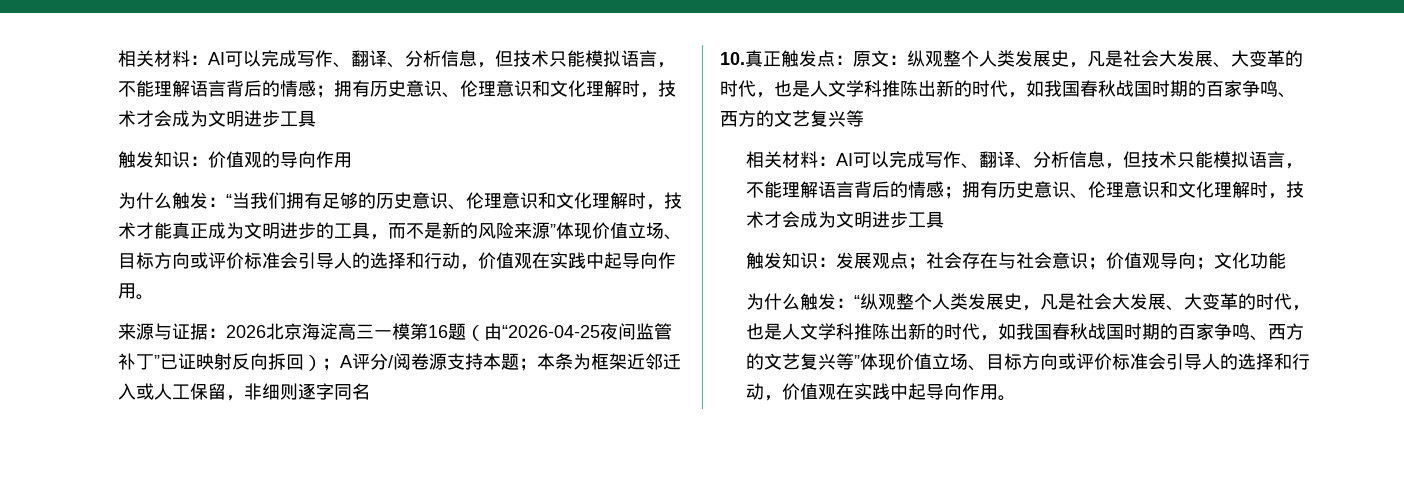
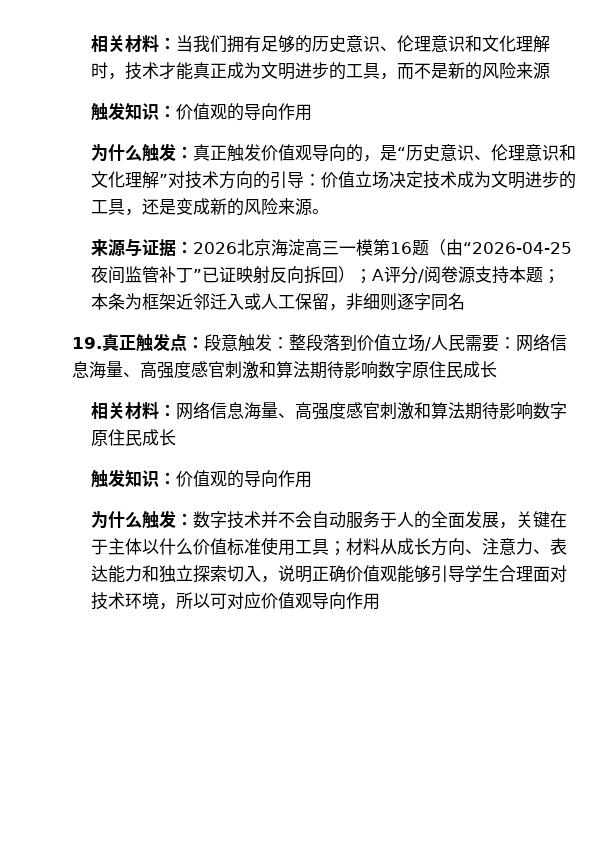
[117,50,675,68] [117,80,676,98] [117,110,316,127] [117,151,352,168] [117,192,232,209] 相关材料：AI可以完成写作、翻译、分析信息，但技术只能模拟语言，不能理解语言背后的情感；拥有历史意识、伦理意识和文化理解时，技术才会成为文明进步工具 // 触发知识：价值观的导向作用 // 为什么触发：“ -> [90,35,176,53] 相关材料：
[549,222,682,240] [117,252,676,270] [117,283,136,299] ”体现价值立场、目标方向或评价标准会引导人的选择和行动，价值观在实践中起导向作用 -> [90,102,312,121] [90,143,576,162] [90,171,576,189] [90,198,312,216] // 触发知识：价值观的导向作用 // 为什么触发：真正触发价值观导向的，是“历史意识、伦理意识和文化理解”对技术方向的引导：价值立场决定技术成为文明进步的工具，还是变成新的风险来源
[720,52,745,65] 10. -> [72,337,102,349] 19.
[853,50,1303,68] [720,80,1296,98] [720,110,864,127] [745,151,1303,169] [745,181,1304,199] [745,211,944,228] [745,252,1286,270] [745,293,1310,311] [745,323,1304,341] [745,353,1310,371] [745,383,1016,401] 原文：纵观整个人类发展史，凡是社会大发展、大变革的时代，也是人文学科推陈出新的时代，如我国春秋战国时期的百家争鸣、西方的文艺复兴等 // 相关材料：AI可以完成写作、翻译、分析信息，但技术只能模拟语言，不能理解语言背后的情感；拥有历史意识、伦理意识和文化理解时，技术才会成为文明进步工具 // 触发知识：发展观点；社会存在与社会意识；价值观导向；文化功能 // 为什么触发：“纵观整个人类发展史，凡是社会大发展、大变革的时代，也是人文学科推陈出新的时代，如我国春秋战国时期的百家争鸣、西方的文艺复兴等”体现价值立场、目标方向或评价标准会引导人的选择和行动，价值观在实践中起导向作用。 -> [204,334,567,352] [72,361,497,379] [90,402,567,420] [90,429,176,447] [90,469,312,488] [90,510,567,529] [90,537,567,556] [90,565,567,583] [90,592,380,610] 段意触发：整段落到价值立场/人民需要：网络信息海量、高强度感官刺激和算法期待影响数字原住民成长 // 相关材料：网络信息海量、高强度感官刺激和算法期待影响数字原住民成长 // 触发知识：价值观的导向作用 // 为什么触发：数字技术并不会自动服务于人的全面发展，关键在于主体以什么价值标准使用工具；材料从成长方向、注意力、表达能力和独立探索切入，说明正确价值观能够引导学生合理面对技术环境，所以可对应价值观导向作用

